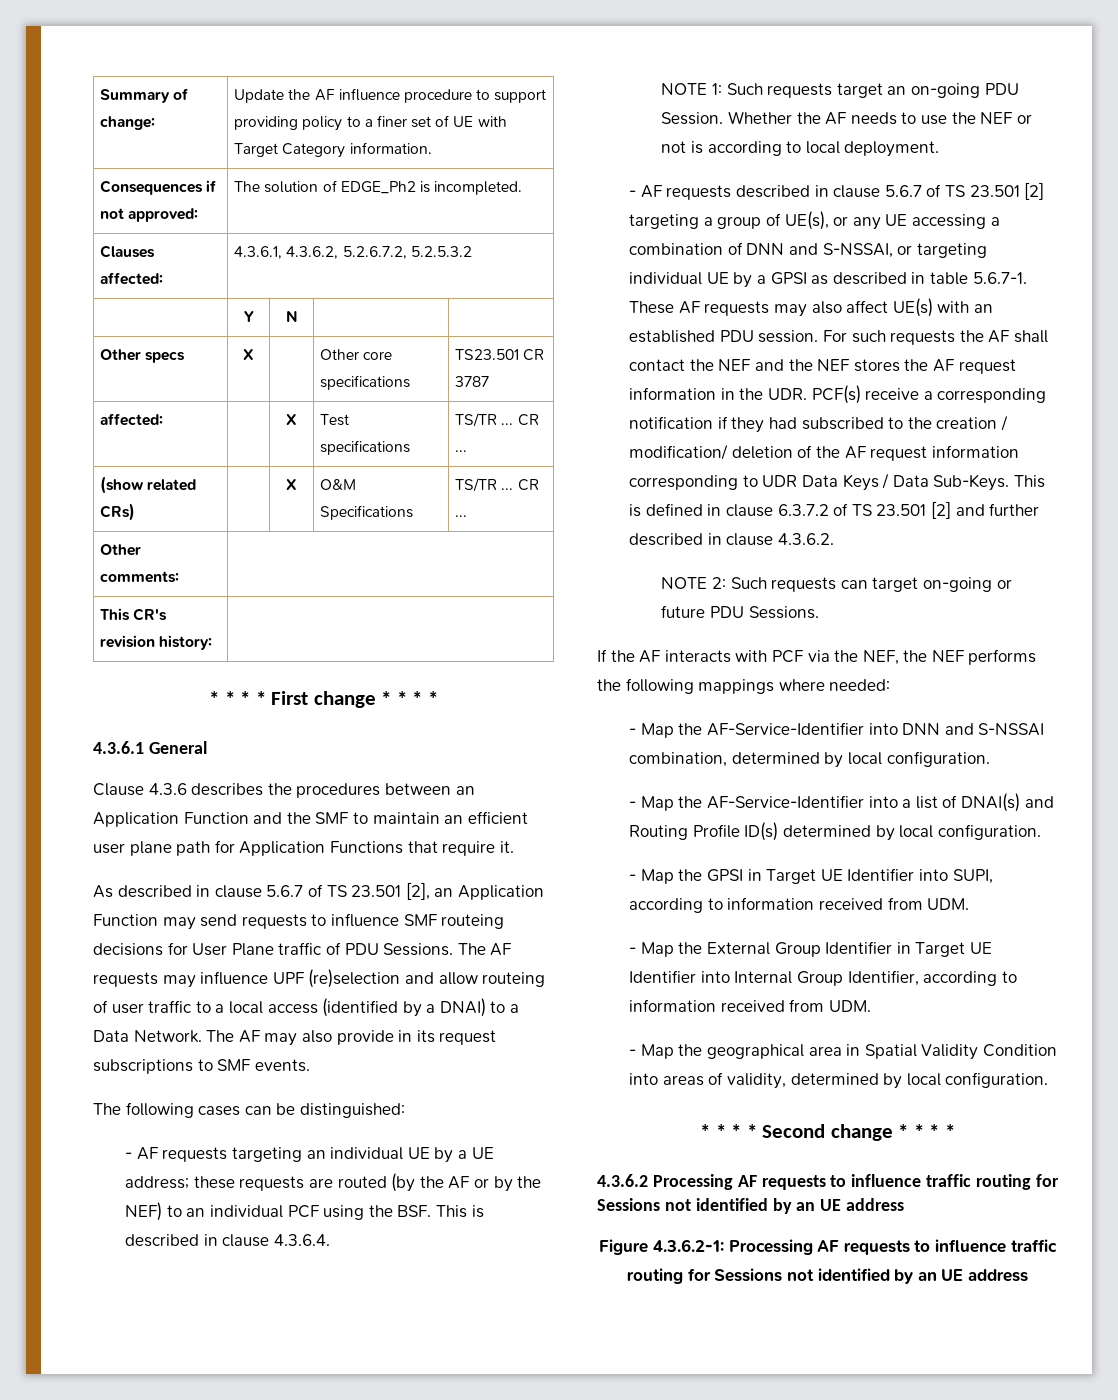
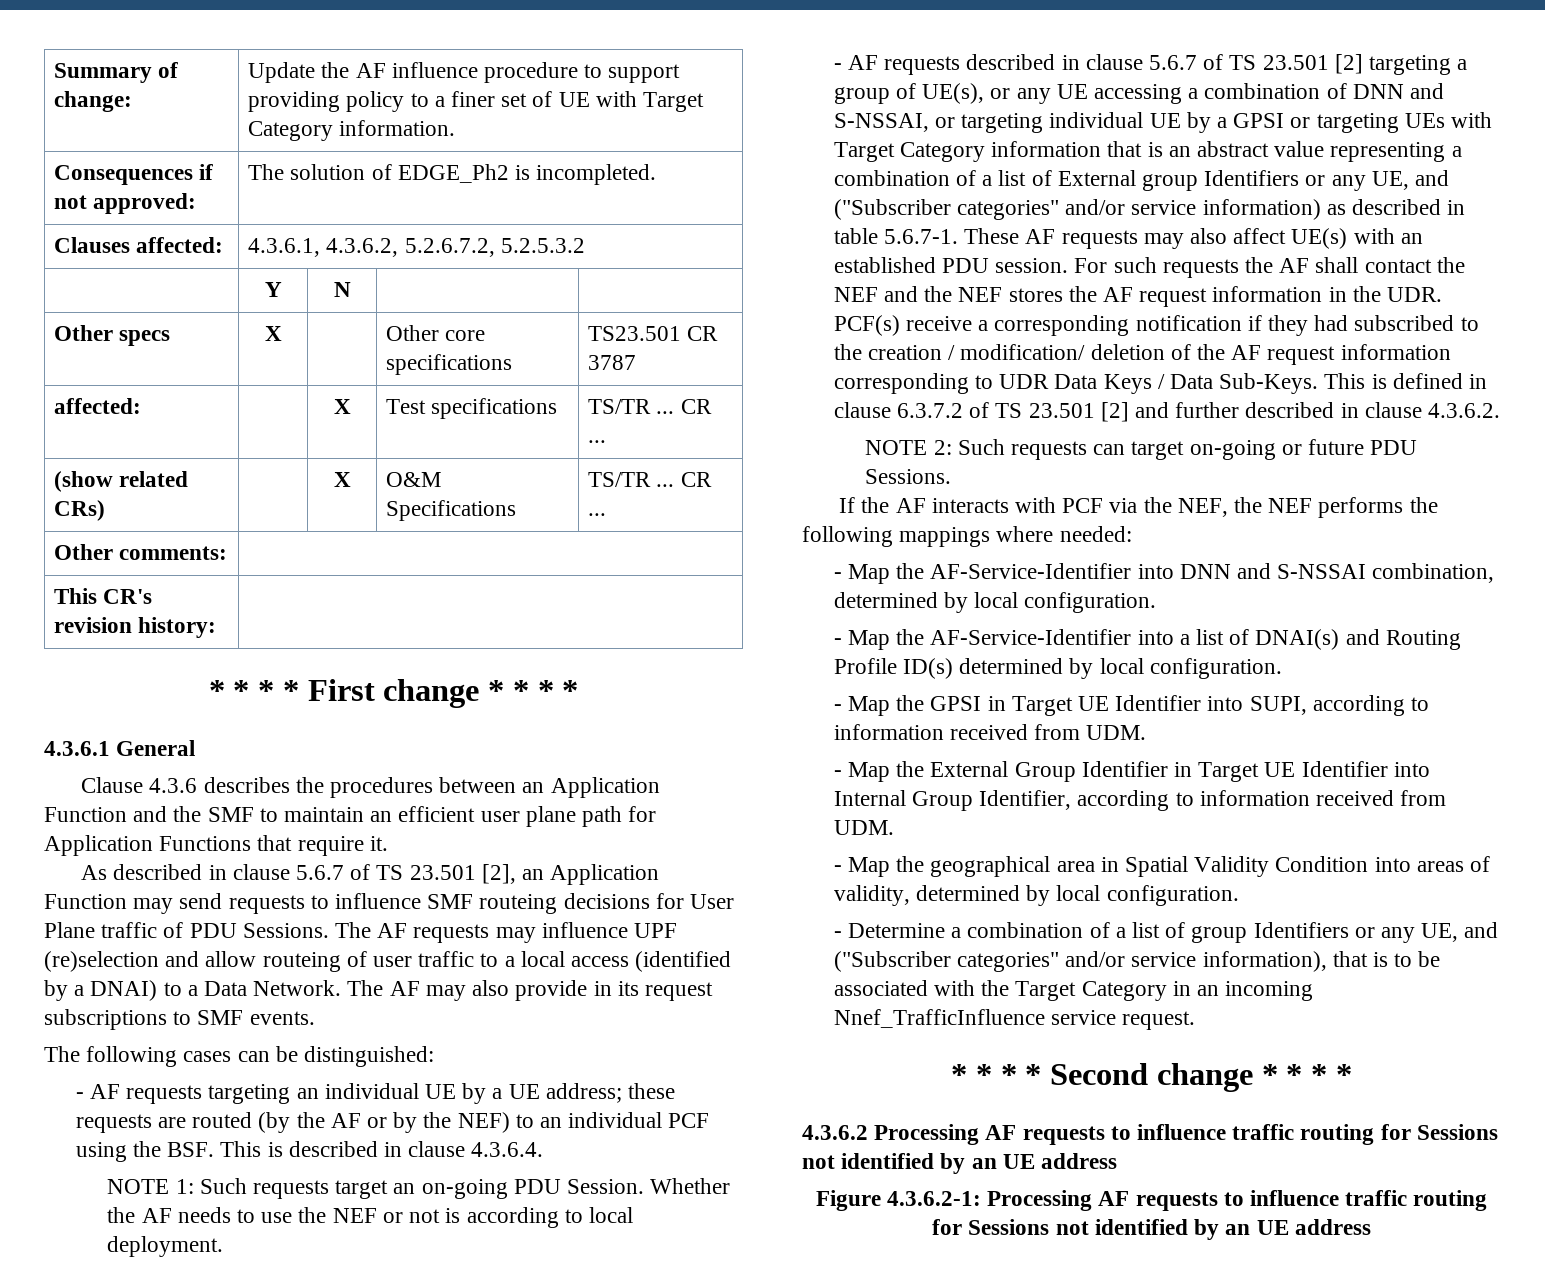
(807, 278) none -> [1290,112,1493,133] [833,141,1462,162] [833,170,1450,191] [833,199,1321,220] or targeting UEs with Target Category information that is an abstract value representing a combination of a list of External group Identifiers or any UE, and ("Subscriber categories" and/or service information)
(1049, 1080) none -> [833,922,1499,943] [833,951,1441,972] [833,980,1314,1001] [833,1009,1196,1030] // - Determine a combination of a list of group Identifiers or any UE, and ("Subscriber categories" and/or service information), that is to be associated with the Target Category in an incoming Nnef_TrafficInfluence service request.

